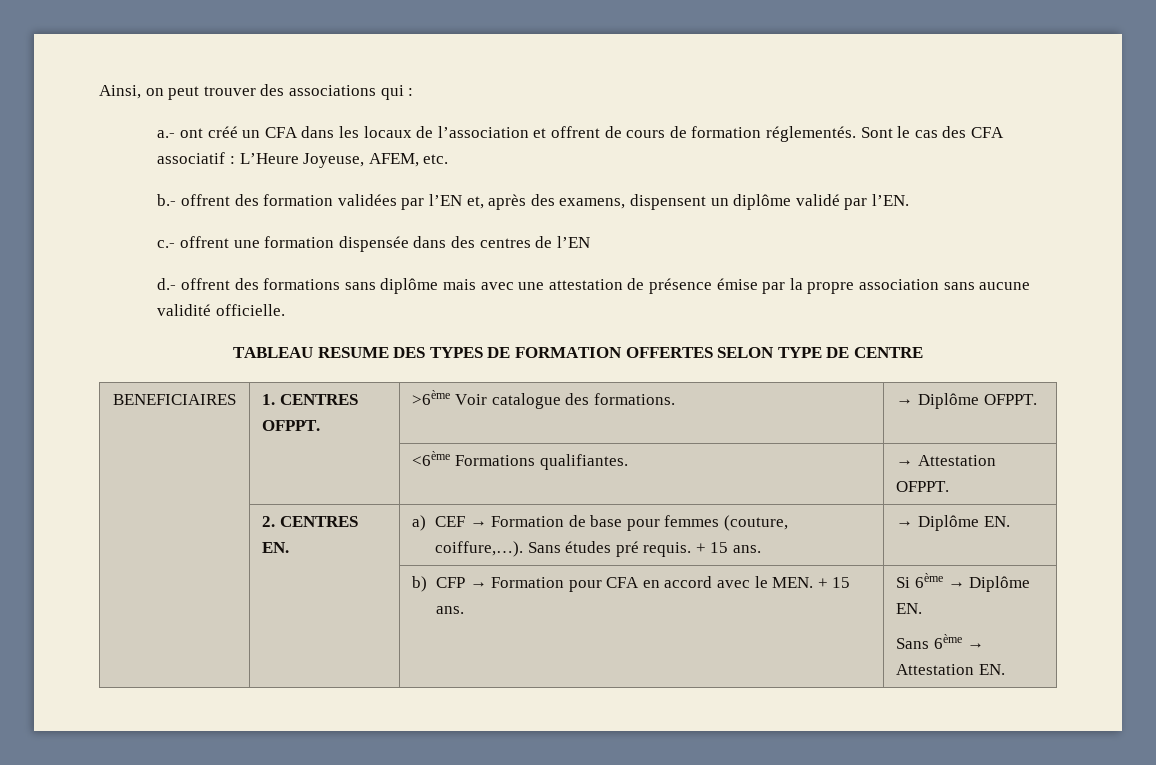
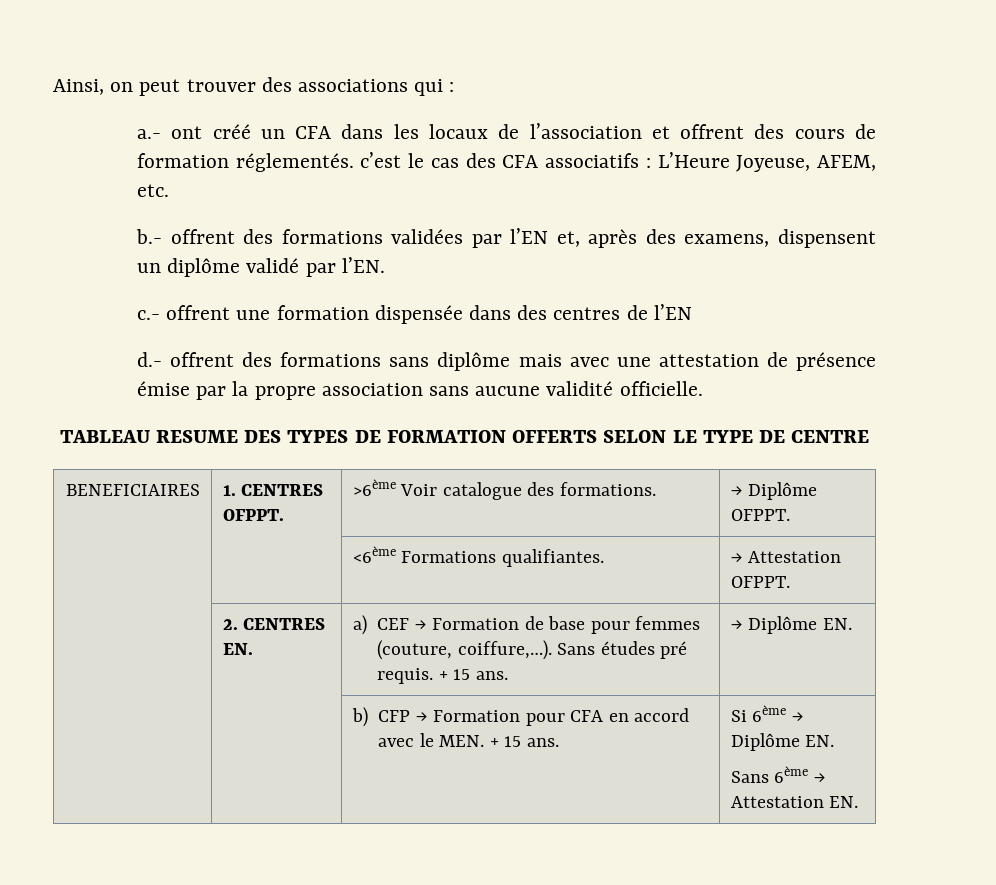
[604,126,622,138] de -> [754,124,785,139] des
[860,127,893,138] Sont -> [360,152,402,168] c’est
[157,152,226,164] associatif -> [545,153,640,168] associatifs
[263,194,334,206] formation -> [281,229,383,244] formations
[625,347,775,358] OFFERTES SELON -> [512,430,697,443] OFFERTS SELON LE

